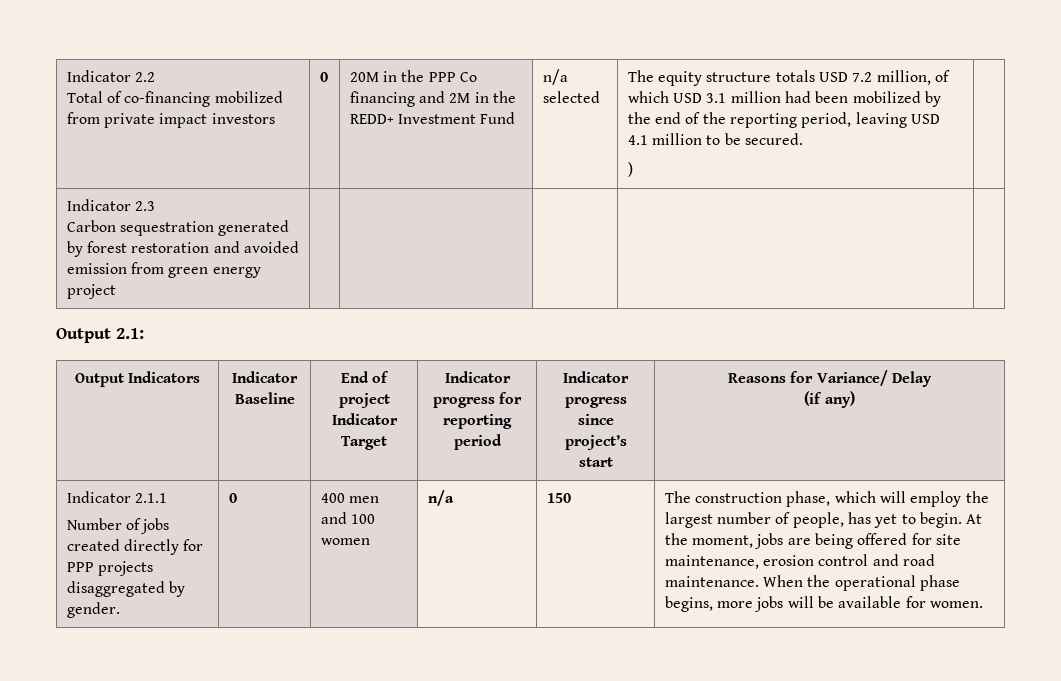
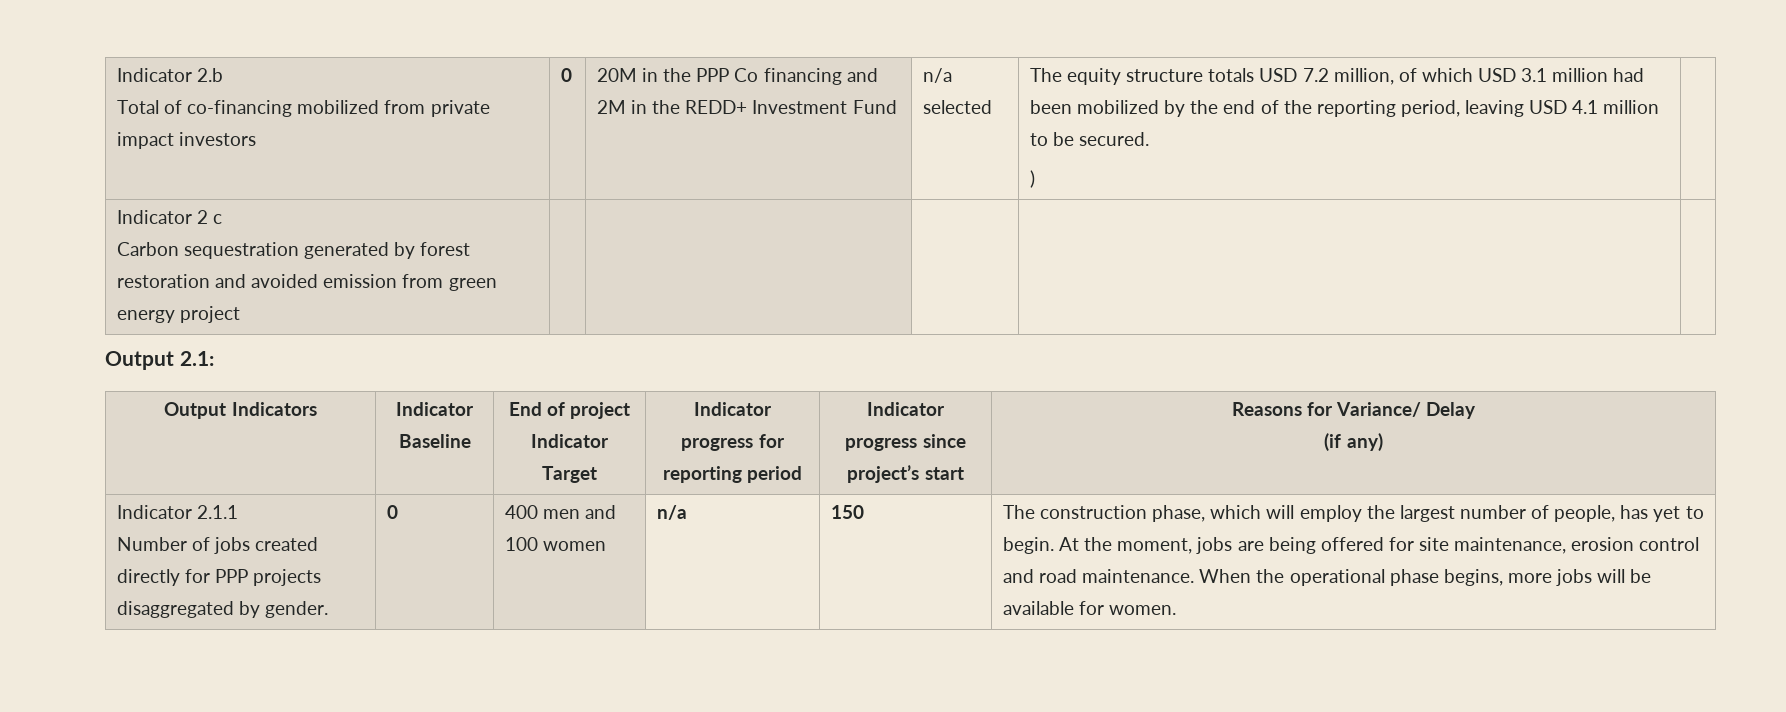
[66,70,156,82] Indicator 2.2 -> [116,68,224,82] Indicator 2.b
[135,201,156,211] 2.3 -> [197,210,223,224] 2 c

